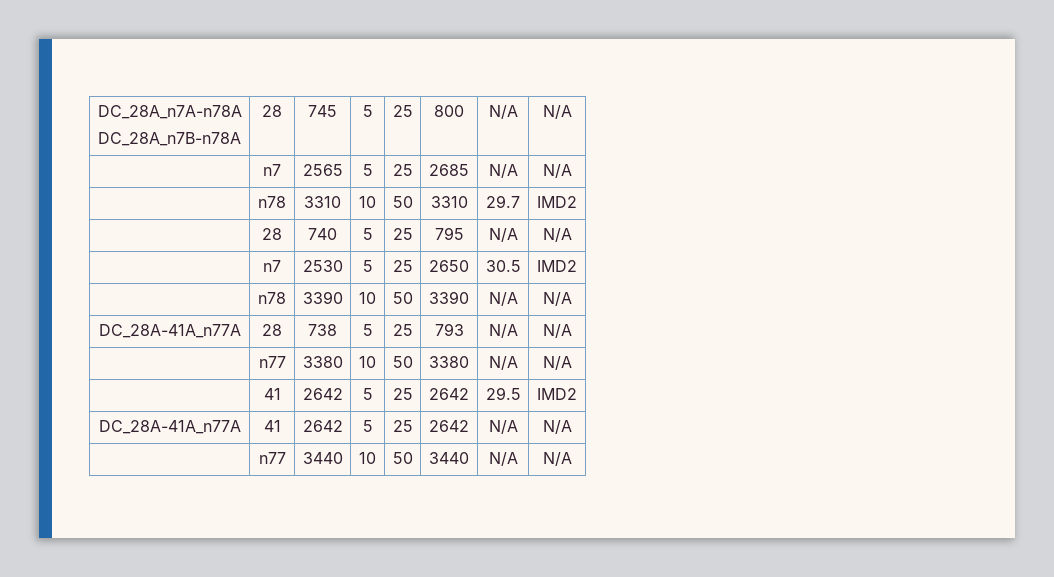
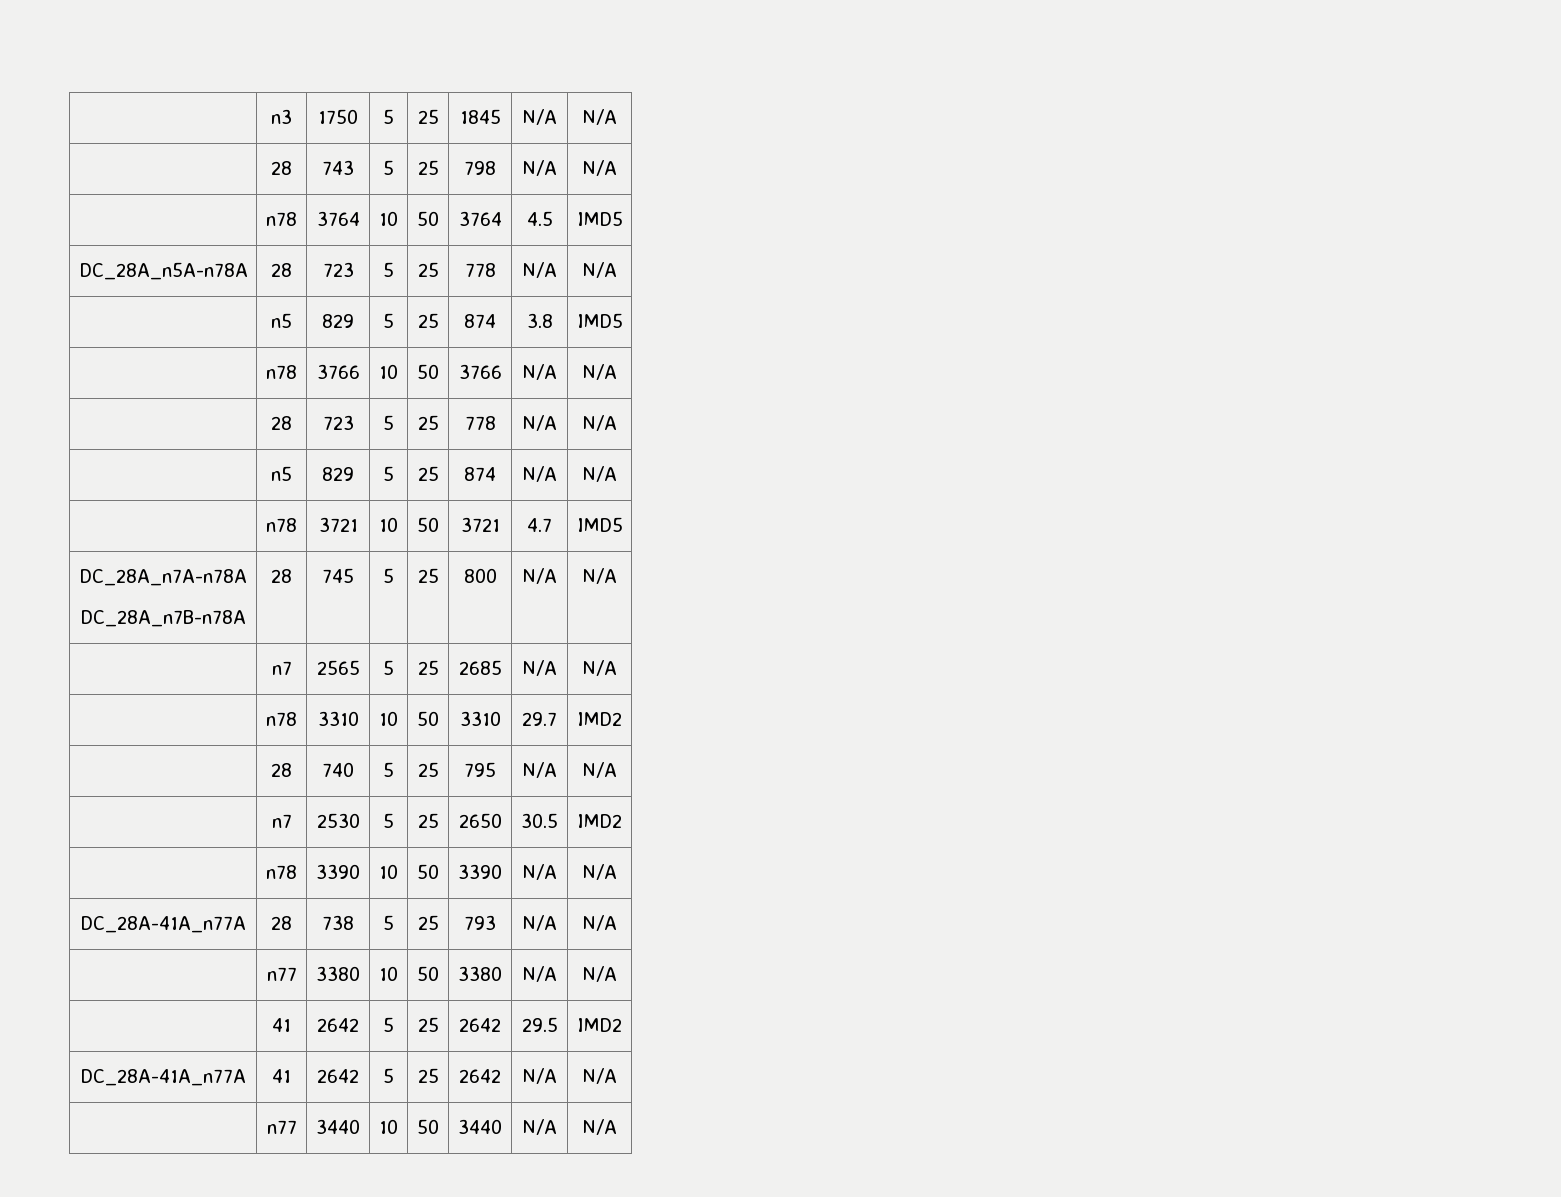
(97, 112) none -> [271,109,292,124] [318,109,358,124] [383,109,394,124] [417,109,439,124] [459,109,501,124] [522,109,557,125] [582,109,617,125] [271,161,292,175] [322,160,354,175] [383,160,394,175] [417,160,439,175] [464,161,496,175] [522,160,557,176] [582,160,617,176] [266,212,297,226] [316,211,360,226] [379,211,398,226] [417,211,439,226] [458,211,502,226] [526,211,553,226] [576,211,623,226] [78,262,248,280] [271,263,292,277] [322,262,354,277] [383,262,394,277] [417,262,439,277] [464,263,496,277] [522,262,557,278] [582,262,617,278] [271,313,292,328] [322,314,354,328] [383,313,394,328] [417,313,439,328] [464,314,496,328] [526,313,553,328] [576,313,623,328] [266,365,297,379] [316,364,360,379] [379,364,398,379] [417,364,439,379] [458,364,502,379] [522,364,557,380] [582,364,617,380] [271,416,292,430] [322,415,354,430] [383,415,394,430] [417,415,439,430] [464,416,496,430] [522,415,557,431] [582,415,617,431] [271,466,292,481] [322,467,354,481] [383,466,394,481] [417,466,439,481] [464,467,496,481] [522,466,557,482] [582,466,617,482] [266,518,297,532] [318,517,358,532] [379,517,398,532] [417,517,439,532] [460,517,500,532] [527,518,552,532] [576,517,623,532] | n3 | 1750 | 5 | 25 | 1845 | N/A | N/A // | 28 | 743 | 5 | 25 | 798 | N/A | N/A // | n78 | 3764 | 10 | 50 | 3764 | 4.5 | IMD5 // DC_28A_n5A-n78A | 28 | 723 | 5 | 25 | 778 | N/A | N/A // | n5 | 829 | 5 | 25 | 874 | 3.8 | IMD5 // | n78 | 3766 | 10 | 50 | 3766 | N/A | N/A // | 28 | 723 | 5 | 25 | 778 | N/A | N/A // | n5 | 829 | 5 | 25 | 874 | N/A | N/A // | n78 | 3721 | 10 | 50 | 3721 | 4.7 | IMD5 //

